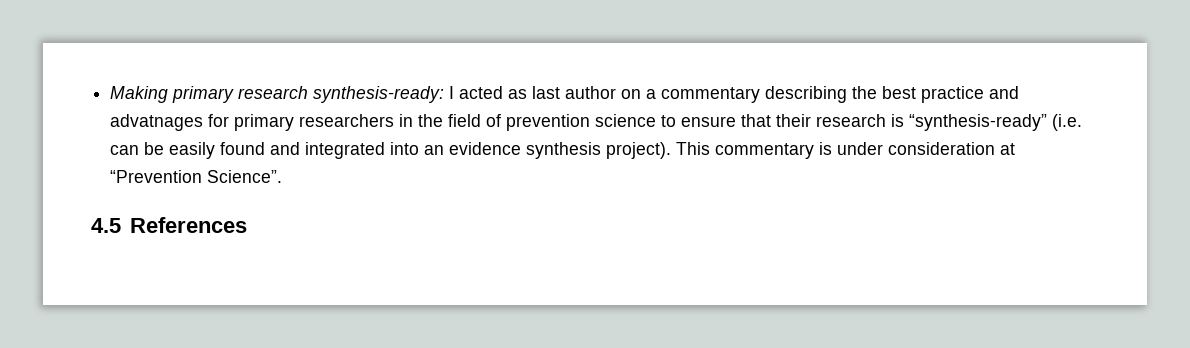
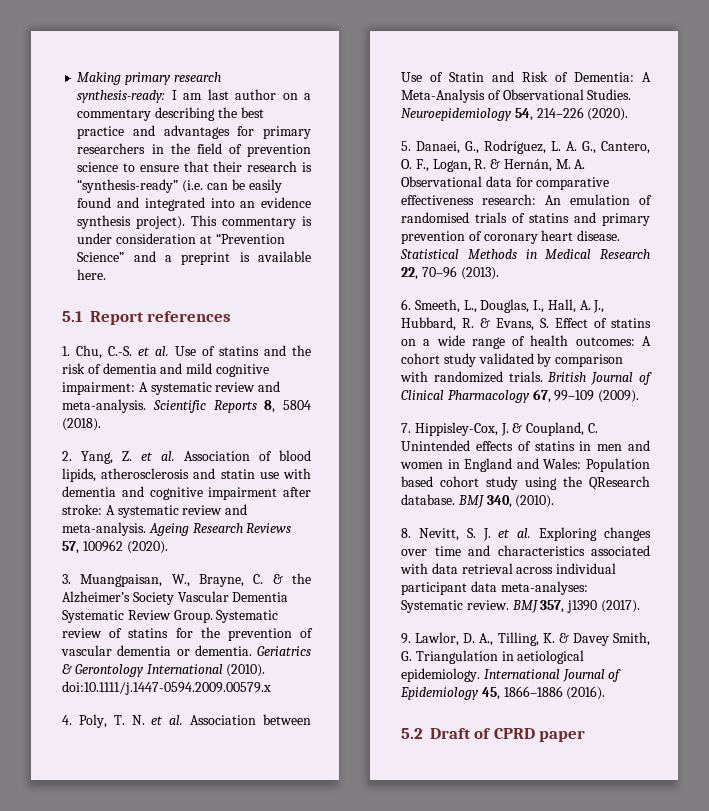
[459,86,528,99] acted as -> [183,93,203,100] am
[110,114,204,131] advatnages -> [163,125,230,139] advantages
[207,170,283,183] [91,217,247,233] Science”. // 4.5 References -> [77,251,311,265] [77,269,107,280] [62,311,232,325] [62,345,311,359] [62,363,269,377] [62,381,281,395] [62,399,311,413] [62,418,101,431] [62,450,311,464] [62,468,311,482] [62,486,311,500] [62,504,248,518] [62,522,292,536] [62,540,168,554] [62,573,311,587] [62,591,289,605] [62,610,279,623] [62,627,313,641] [61,645,311,656] [62,664,266,677] [62,681,271,695] [62,714,311,728] [401,71,651,82] [401,89,632,103] [401,107,629,121] [401,140,650,154] [401,159,586,172] [401,176,610,190] [401,194,652,205] [401,212,650,226] [401,230,621,244] [400,249,650,259] [401,266,499,280] [401,299,605,313] [401,317,651,331] [401,335,651,349] [401,353,624,367] [400,371,652,385] [401,389,640,403] [401,422,598,436] [401,440,650,451] [400,458,650,472] [401,476,650,490] [401,494,555,508] [401,527,651,541] [401,545,650,556] [400,563,617,574] [401,581,588,595] [401,600,640,613] [401,632,650,646] [401,650,585,664] [401,668,622,682] [400,686,606,700] [401,728,586,742] Science” and a preprint is available here. // 5.1 Report references // 1. Chu, C.-S. et al. Use of statins and the risk of dementia and mild cognitive impairment: A systematic review and meta-analysis. Scientific Reports 8, 5804 (2018). // 2. Yang, Z. et al. Association of blood lipids, atherosclerosis and statin use with dementia and cognitive impairment after stroke: A systematic review and meta-analysis. Ageing Research Reviews 57, 100962 (2020). // 3. Muangpaisan, W., Brayne, C. & the Alzheimer’s Society Vascular Dementia Systematic Review Group. Systematic review of statins for the prevention of vascular dementia or dementia. Geriatrics & Gerontology International (2010). doi:10.1111/j.1447-0594.2009.00579.x // 4. Poly, T. N. et al. Association between Use of Statin and Risk of Dementia: A Meta-Analysis of Observational Studies. Neuroepidemiology 54, 214–226 (2020). // 5. Danaei, G., Rodríguez, L. A. G., Cantero, O. F., Logan, R. & Hernán, M. A. Observational data for comparative effectiveness research: An emulation of randomised trials of statins and primary prevention of coronary heart disease. Statistical Methods in Medical Research 22, 70–96 (2013). // 6. Smeeth, L., Douglas, I., Hall, A. J., Hubbard, R. & Evans, S. Effect of statins on a wide range of health outcomes: A cohort study validated by comparison with randomized trials. British Journal of Clinical Pharmacology 67, 99–109 (2009). // 7. Hippisley-Cox, J. & Coupland, C. Unintended effects of statins in men and women in England and Wales: Population based cohort study using the QResearch database. BMJ 340, (2010). // 8. Nevitt, S. J. et al. Exploring changes over time and characteristics associated with data retrieval across individual participant data meta-analyses: Systematic review. BMJ 357, j1390 (2017). // 9. Lawlor, D. A., Tilling, K. & Davey Smith, G. Triangulation in aetiological epidemiology. International Journal of Epidemiology 45, 1866–1886 (2016). // 5.2 Draft of CPRD paper

